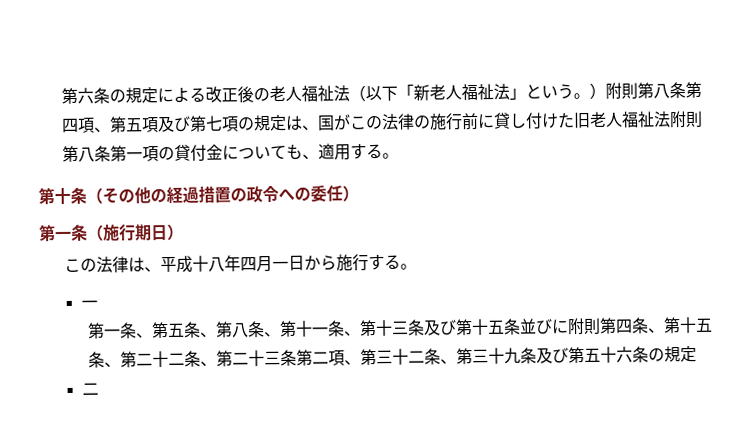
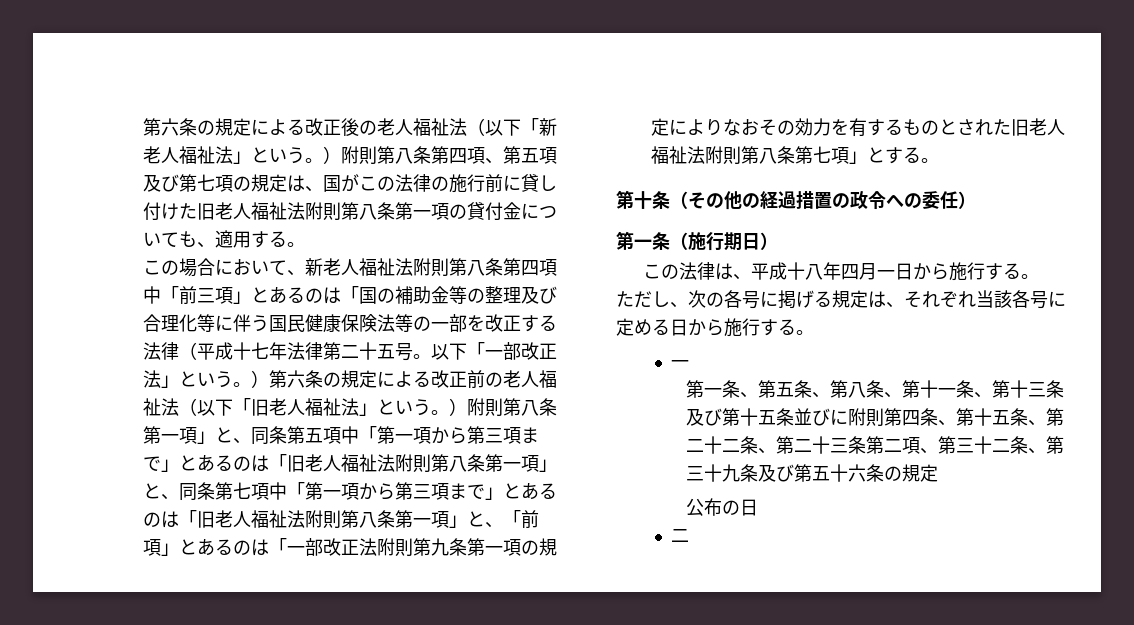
(400, 155) none -> [142,258,557,277] [142,286,557,304] [142,314,557,333] [142,342,557,361] [142,370,557,388] [142,398,557,417] [142,426,539,445] [142,454,557,473] [142,482,557,501] [142,510,539,529] [142,538,557,557] [650,118,1065,137] [650,146,939,165] // この場合において、新老人福祉法附則第八条第四項中「前三項」とあるのは「国の補助金等の整理及び合理化等に伴う国民健康保険法等の一部を改正する法律（平成十七年法律第二十五号。以下「一部改正法」という。）第六条の規定による改正前の老人福祉法（以下「旧老人福祉法」という。）附則第八条第一項」と、同条第五項中「第一項から第三項まで」とあるのは「旧老人福祉法附則第八条第一項」と、同条第七項中「第一項から第三項まで」とあるのは「旧老人福祉法附則第八条第一項」と、「前項」とあるのは「一部改正法附則第九条第一項の規定によりなおその効力を有するものとされた旧老人福祉法附則第八条第七項」とする。
(417, 266) none -> [616,290,1066,309] [616,318,814,337] // ただし、次の各号に掲げる規定は、それぞれ当該各号に定める日から施行する。
(698, 354) none -> [685,498,758,516] // 公布の日

